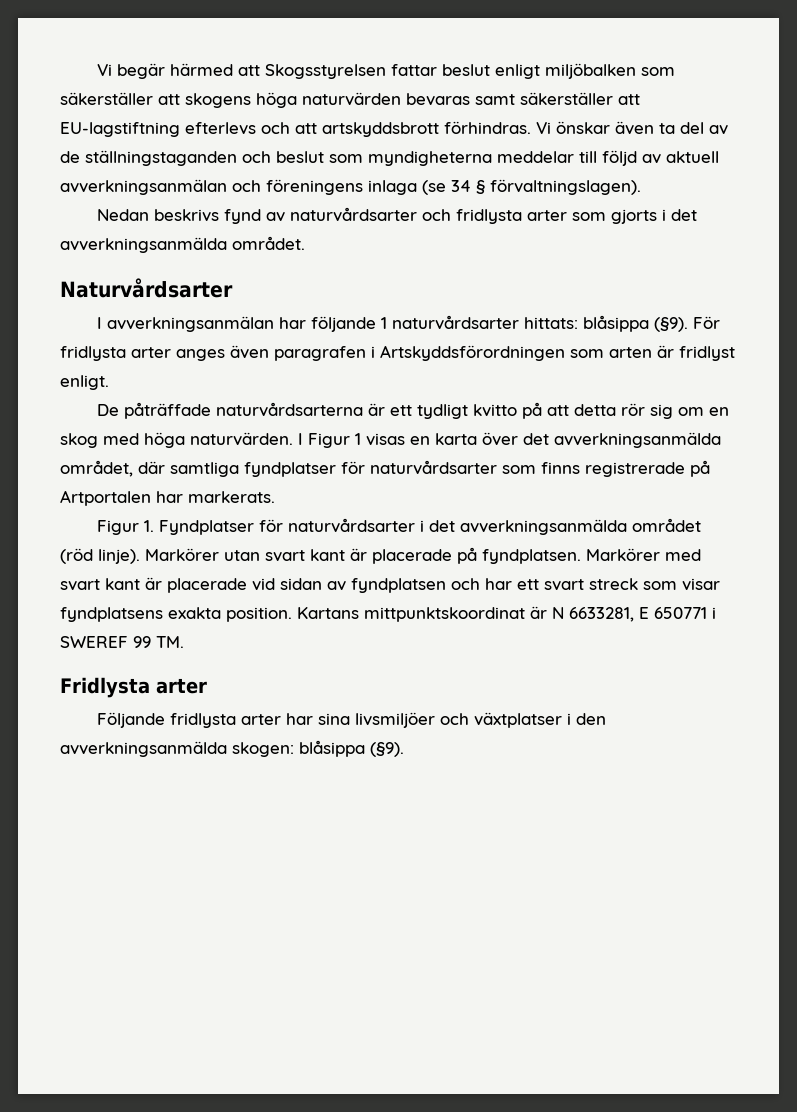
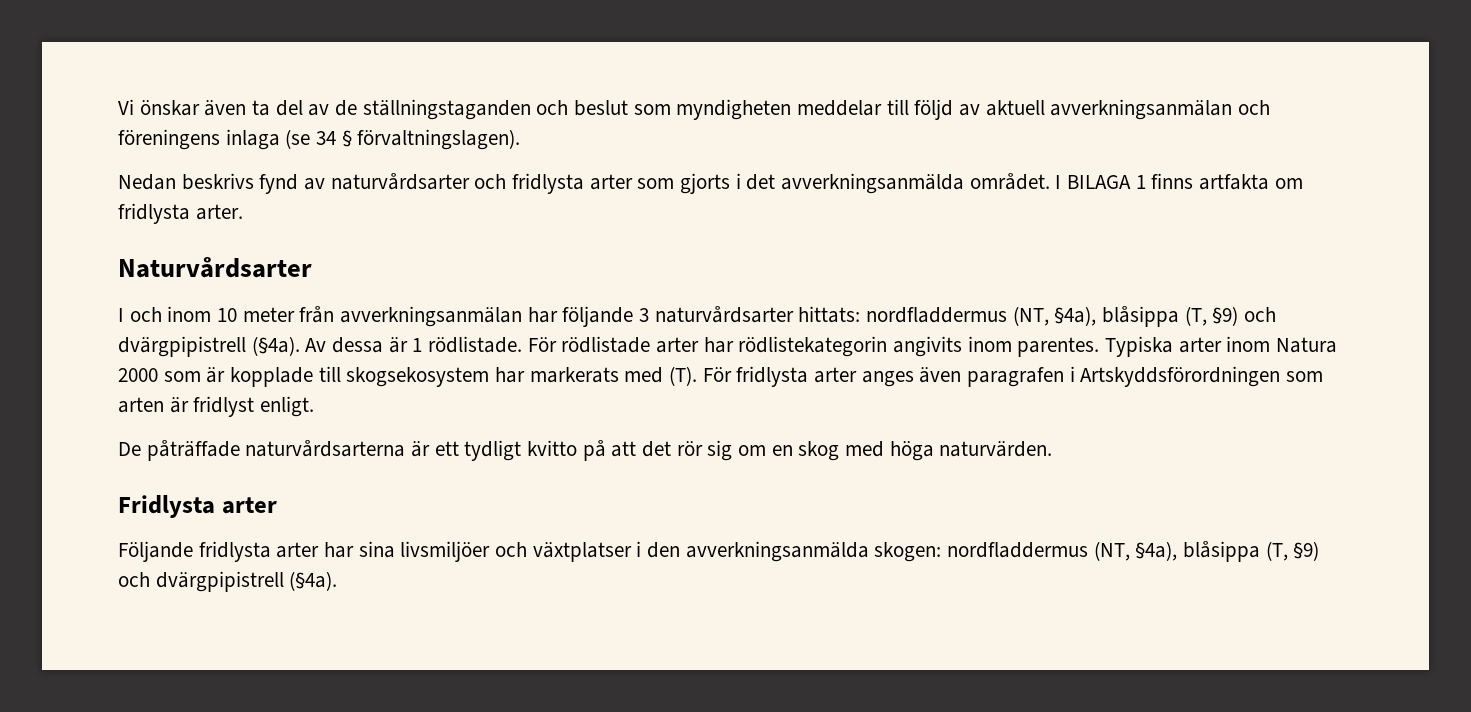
[97,63,676,79] [60,92,640,108] [60,121,551,137] Vi begär härmed att Skogsstyrelsen fattar beslut enligt miljöbalken som säkerställer att skogens höga naturvärden bevaras samt säkerställer att EU-lagstiftning efterlevs och att artskyddsbrott förhindras. Vi -> [118,99,134,115] Vi
[368,151,492,166] myndigheterna -> [676,99,792,120] myndigheten
[60,278,233,298] [97,317,103,329] // Naturvårdsarter // I -> [1055,173,1303,190] [118,203,243,224] [118,257,312,278] [118,306,335,323] I BILAGA 1 finns artfakta om fridlysta arter. // Naturvårdsarter // I och inom 10 meter från
[381,317,388,329] 1 -> [639,308,650,322] 3
[583,315,689,332] blåsippa (§9). -> [866,306,1277,327] [118,336,1338,357] [118,366,698,387] nordfladdermus (NT, §4a), blåsippa (T, §9) och dvärgpipistrell (§4a). Av dessa är 1 rödlistade. För rödlistade arter har rödlistekategorin angivits inom parentes. Typiska arter inom Natura 2000 som är kopplade till skogsekosystem har markerats med (T).
[574,404,617,416] detta -> [642,441,672,457] det
[298,432,721,448] [60,460,710,477] [60,490,275,506] [97,518,702,535] [60,547,701,564] [60,577,720,593] [60,606,716,622] [60,636,184,648] I Figur 1 visas en karta över det avverkningsanmälda området, där samtliga fyndplatser för naturvårdsarter som finns registrerade på Artportalen har markerats. // Figur 1. Fyndplatser för naturvårdsarter i det avverkningsanmälda området (röd linje). Markörer utan svart kant är placerade på fyndplatsen. Markörer med svart kant är placerade vid sidan av fyndplatsen och har ett svart streck som visar fyndplatsens exakta position. Kartans mittpunktskoordinat är N 6633281, E 650771 i SWEREF 99 TM. -> (1053, 449) none
[299,740,404,757] blåsippa (§9). -> [947,541,1320,562] [118,571,338,592] nordfladdermus (NT, §4a), blåsippa (T, §9) och dvärgpipistrell (§4a).

